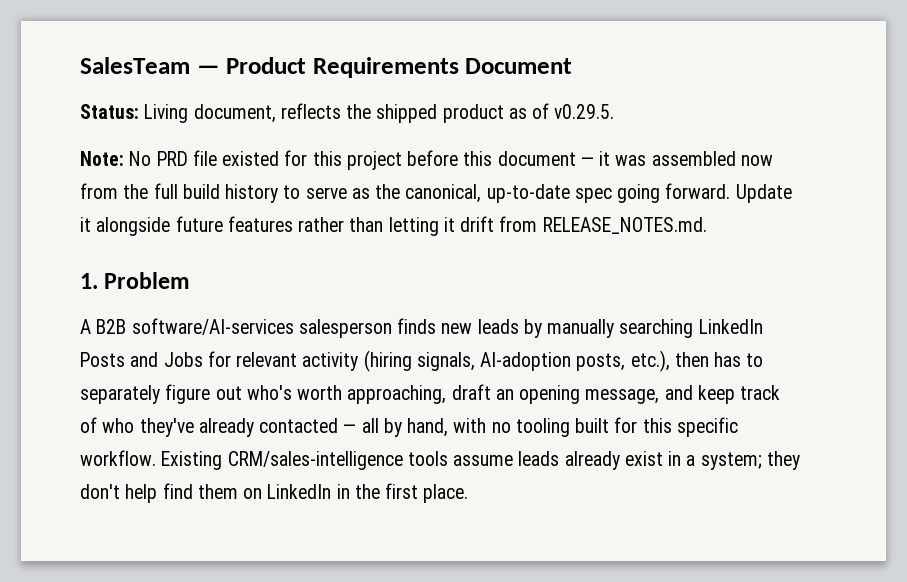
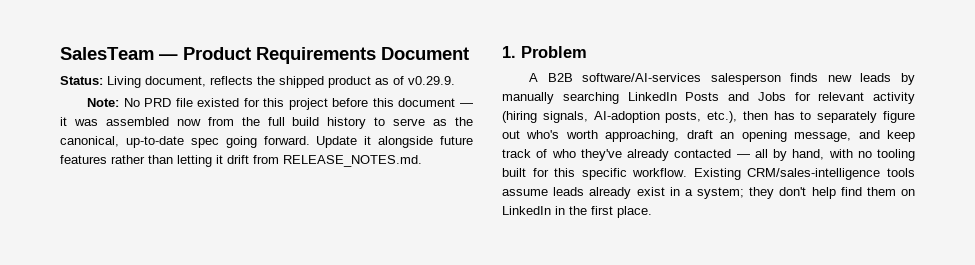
[554,104,615,119] v0.29.5. -> [408,76,455,85] v0.29.9.

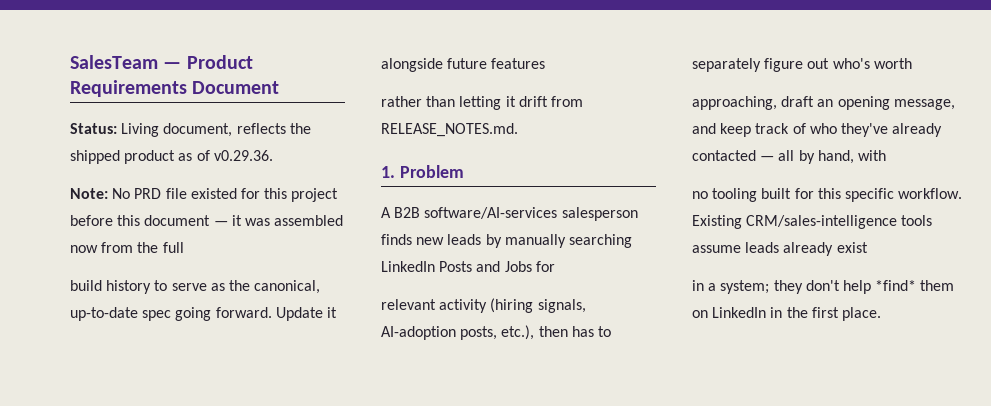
[408,76,455,85] v0.29.9. -> [213,150,273,161] v0.29.36.
(285, 121) none -> (184, 247) //
(107, 159) none -> (546, 63) //
(811, 96) none -> (555, 266) //
(598, 134) none -> (912, 63) //
(853, 153) none -> (886, 155) //
(665, 191) none -> (868, 247) //
[840,187,862,196] find -> [875,280,917,291] *find*

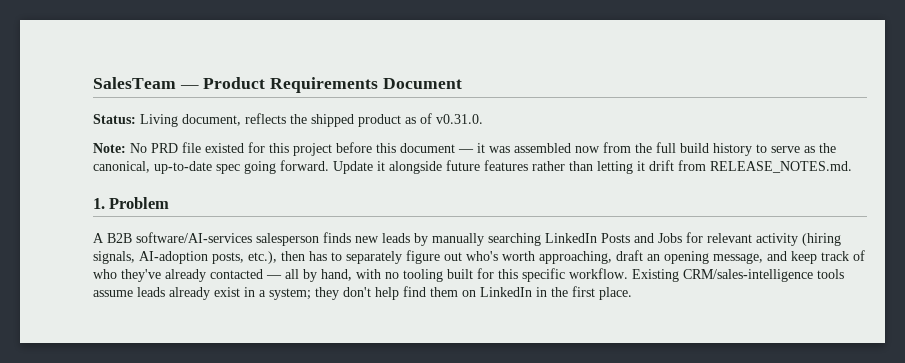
[213,150,273,161] v0.29.36. -> [436,114,483,124] v0.31.0.
(184, 247) // -> (676, 147) none
(546, 63) // -> (528, 165) none
(555, 266) // -> (703, 237) none
(912, 63) // -> (535, 256) none
(886, 155) // -> (381, 274) none
(868, 247) // -> (240, 292) none
[875,280,917,291] *find* -> [403,286,426,297] find

